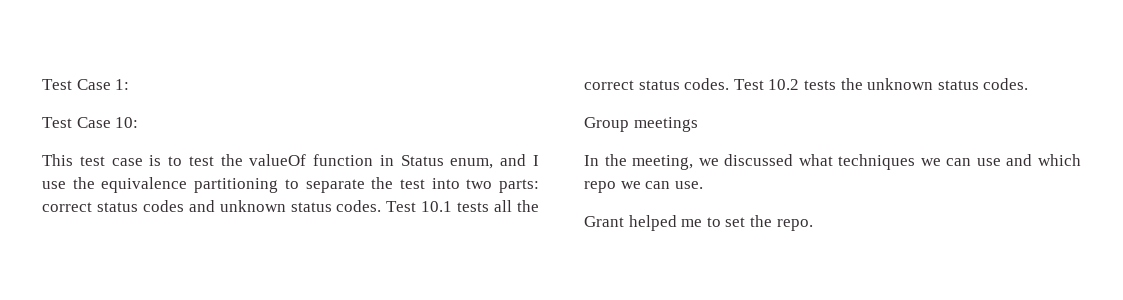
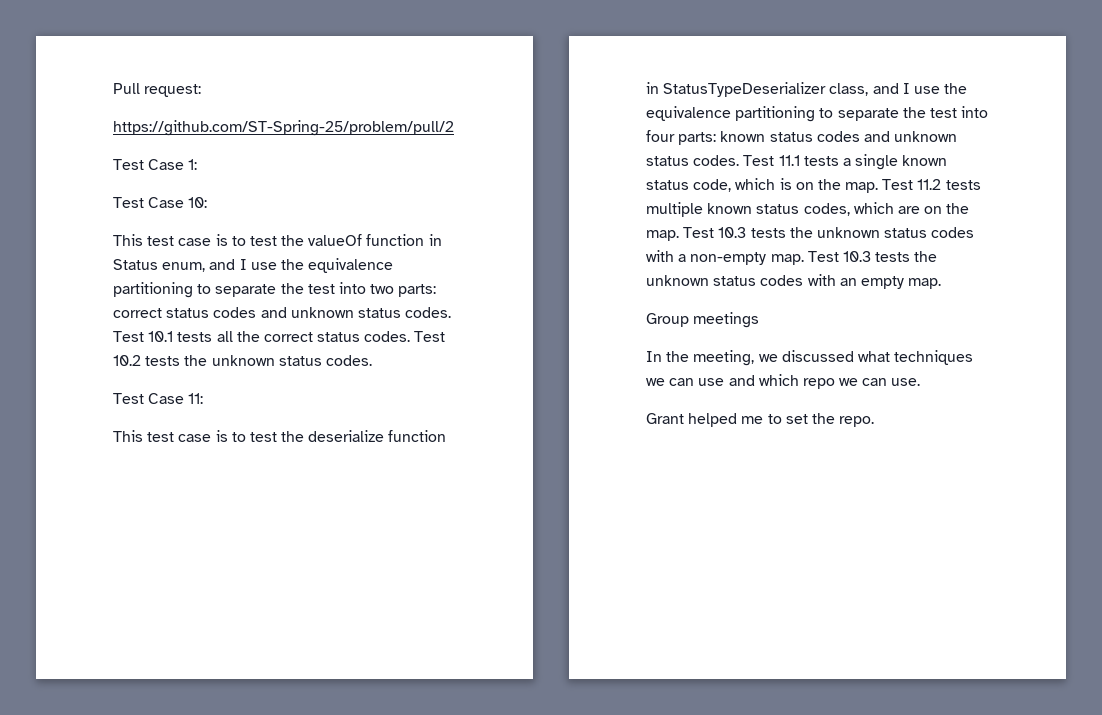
(42, 84) none -> [113,83,202,97] [113,120,454,136] Pull request: // https://github.com/ST-Spring-25/problem/pull/2 //
(1029, 84) none -> [113,393,204,404] [113,430,447,442] [646,82,968,97] [646,106,989,122] [646,130,958,145] [646,154,948,170] [646,178,981,193] [646,202,970,217] [646,227,975,241] [646,250,938,265] [646,274,942,289] // Test Case 11: // This test case is to test the deserialize function in StatusTypeDeserializer class, and I use the equivalence partitioning to separate the test into four parts: known status codes and unknown status codes. Test 11.1 tests a single known status code, which is on the map. Test 11.2 tests multiple known status codes, which are on the map. Test 10.3 tests the unknown status codes with a non-empty map. Test 10.3 tests the unknown status codes with an empty map.

